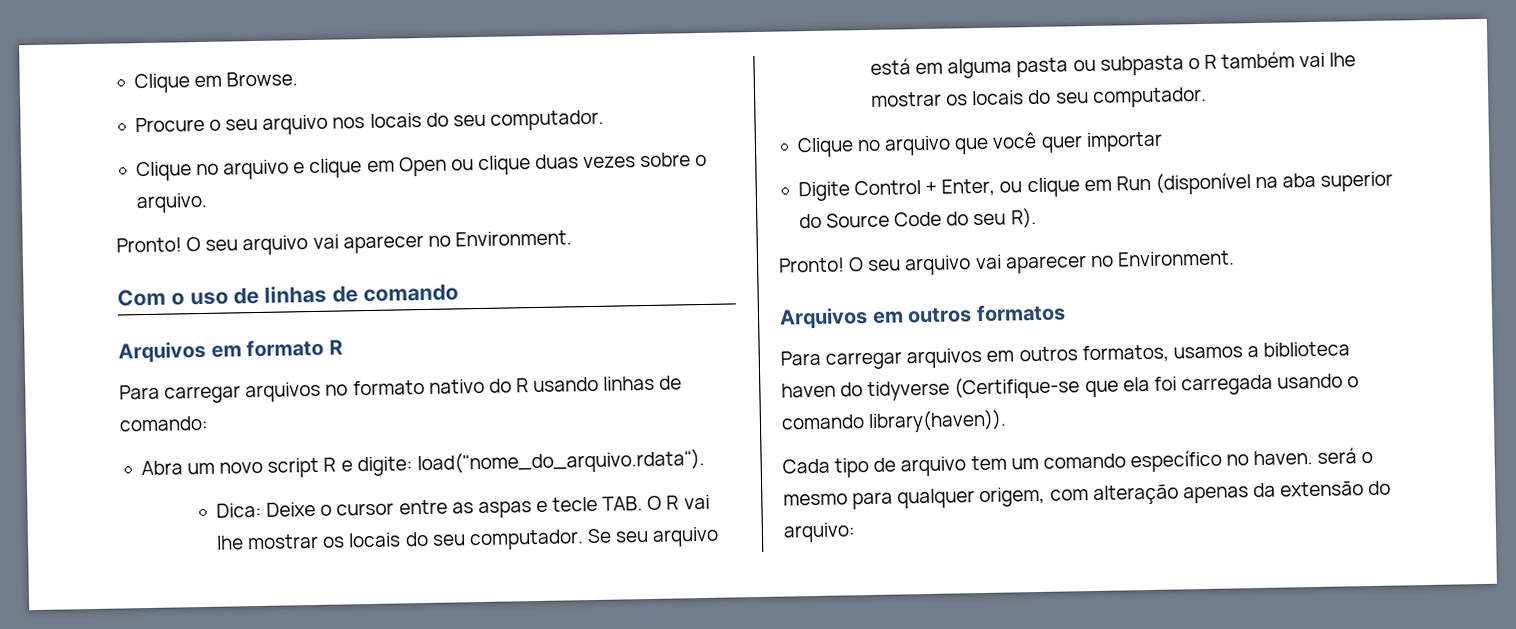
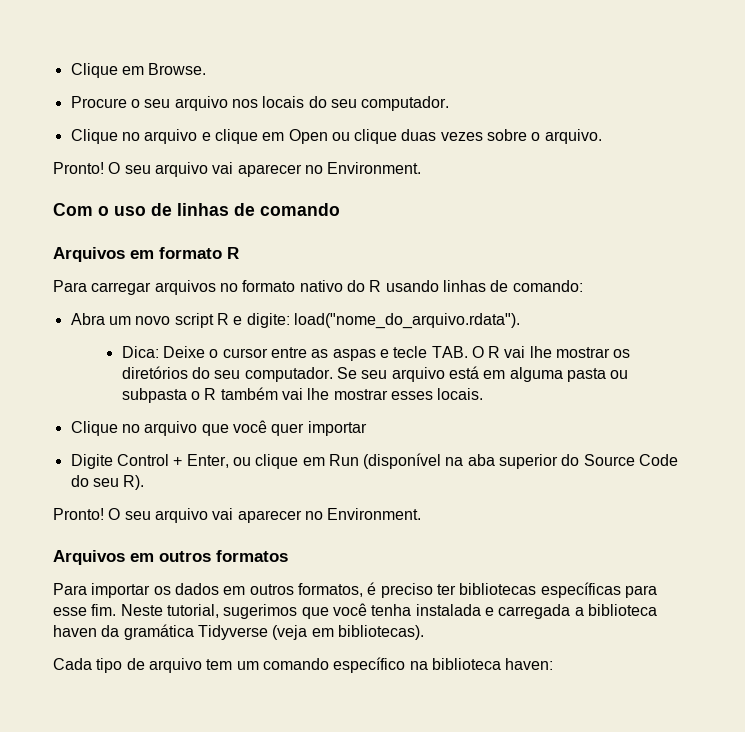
[348,532,402,548] locais -> [121,366,188,379] diretórios
[946,86,1207,108] os locais do seu computador. -> [390,388,484,400] esses locais.
[825,341,1351,370] [781,373,1360,402] [781,409,1008,434] carregar arquivos em outros formatos, usamos a biblioteca haven do tidyverse (Certifique-se que ela foi carregada usando o comando library(haven)). -> [91,582,657,598] [53,603,657,619] [53,624,424,640] importar os dados em outros formatos, é preciso ter bibliotecas específicas para esse fim. Neste tutorial, sugerimos que você tenha instalada e carregada a biblioteca haven da gramática Tidyverse (veja em bibliotecas).
[1226,447,1374,466] [783,480,1392,510] [783,522,856,543] no haven. será o mesmo para qualquer origem, com alteração apenas da extensão do arquivo: -> [409,658,554,670] na biblioteca haven:

